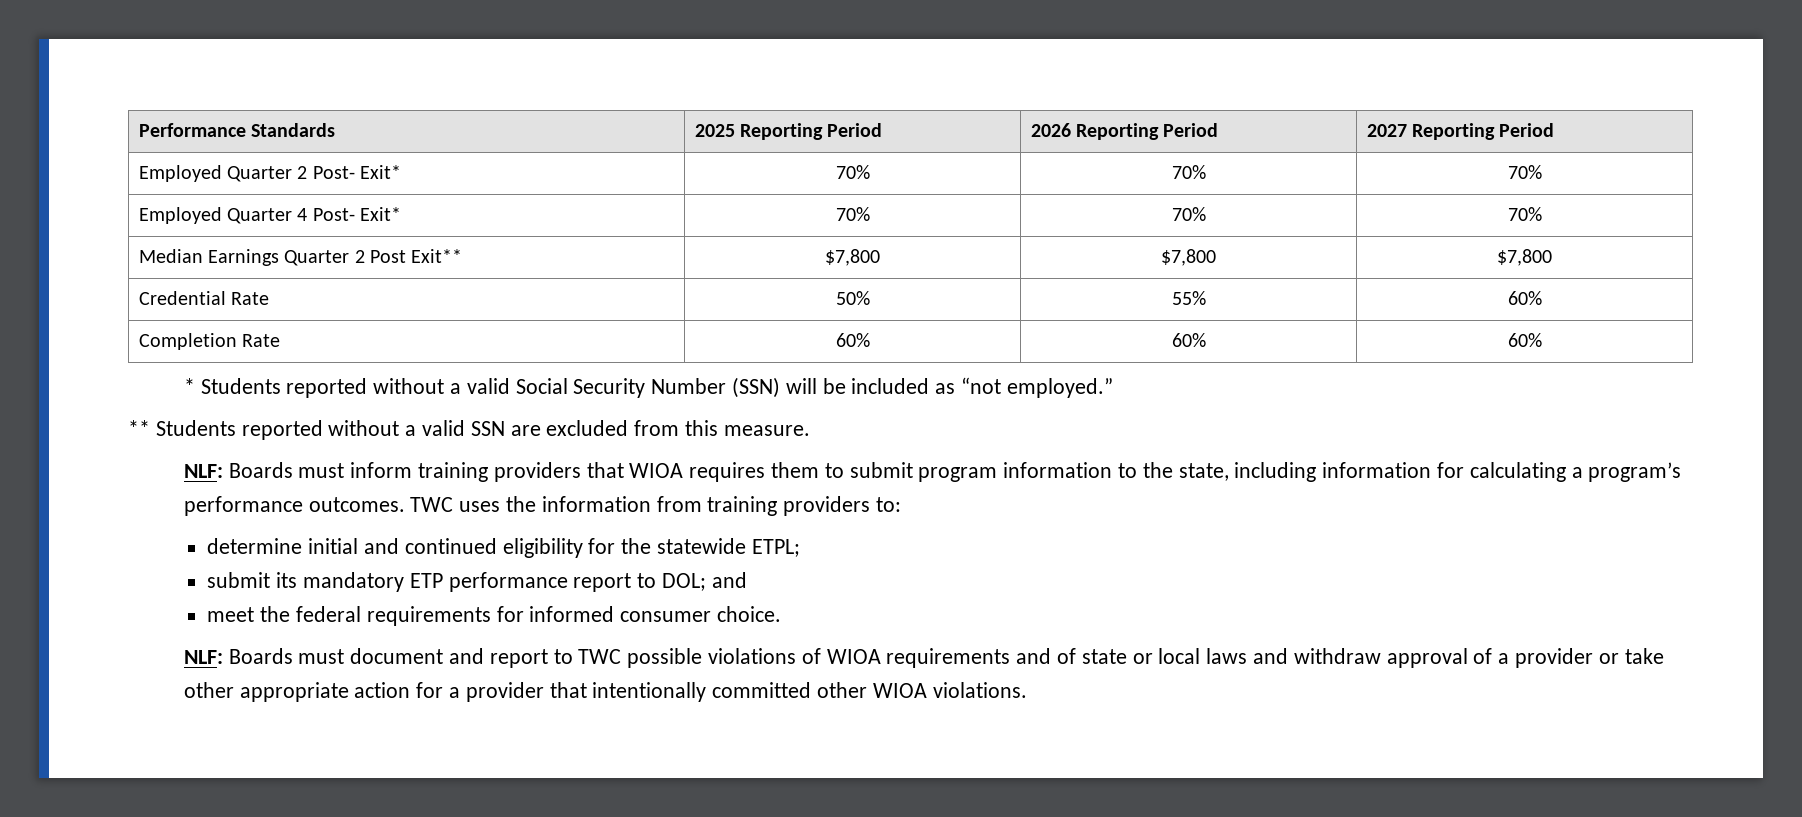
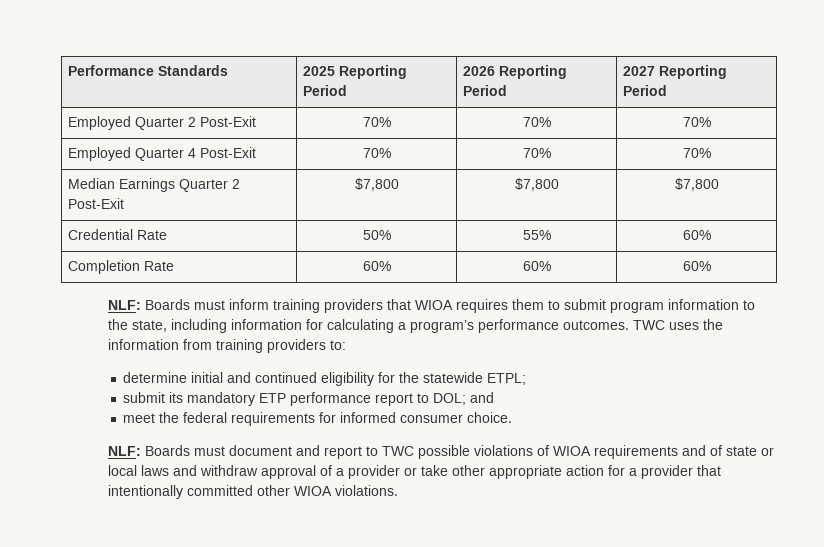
[312,165,401,179] Post- Exit* -> [200,116,257,127] Post-Exit
[312,207,401,221] Post- Exit* -> [200,147,257,158] Post-Exit
[369,249,463,263] Post Exit** -> [68,198,125,209] Post-Exit
[183,377,1113,398] [128,420,810,440] // * Students reported without a valid Social Security Number (SSN) will be included as “not employed.” // ** Students reported without a valid SSN are excluded from this measure. -> (711, 266) none

